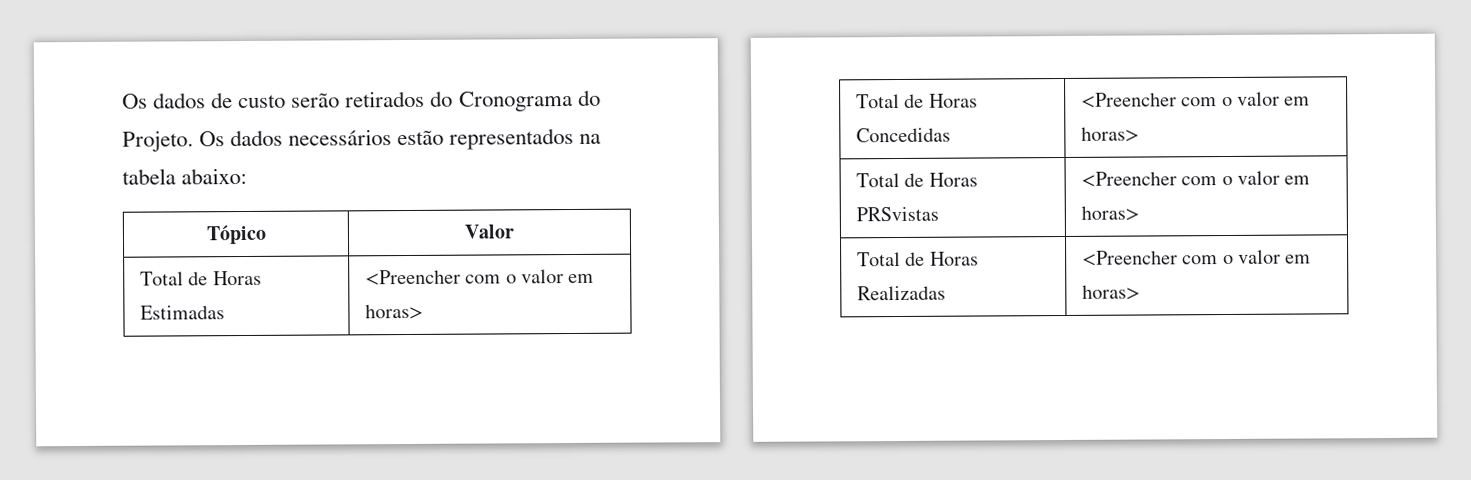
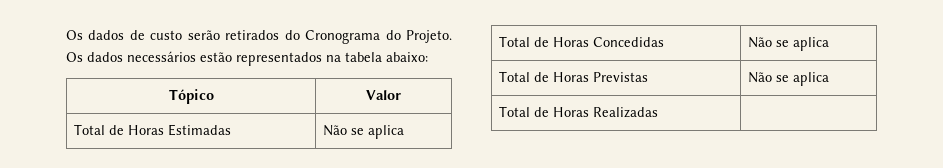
[364,269,595,286] [364,303,424,320] [855,93,978,109] [855,127,951,143] [1080,91,1311,108] [1080,126,1140,142] [855,172,978,188] [855,206,939,222] [1080,170,1311,187] [1080,205,1140,221] [856,251,979,267] [856,285,946,301] [1081,249,1312,266] [1081,284,1141,300] <Preencher com o valor em horas> // Total de Horas Concedidas | <Preencher com o valor em horas> // Total de Horas PRSvistas | <Preencher com o valor em horas> // Total de Horas Realizadas | <Preencher com o valor em horas> -> [322,125,404,139] [498,36,664,47] [747,37,829,51] [498,71,648,82] [747,72,829,86] [498,106,658,118] Não se aplica // Total de Horas Concedidas | Não se aplica // Total de Horas Previstas | Não se aplica // Total de Horas Realizadas |

